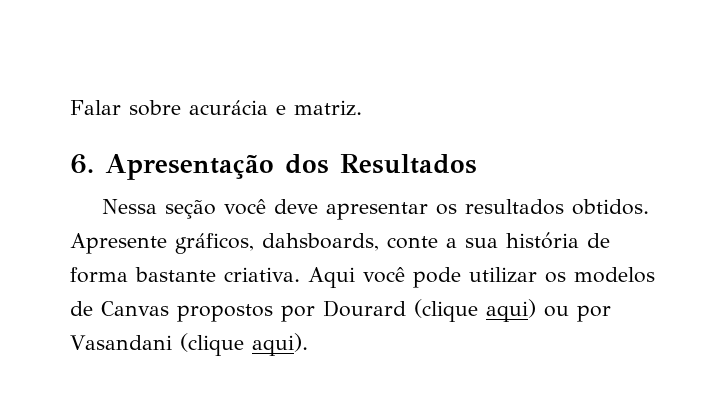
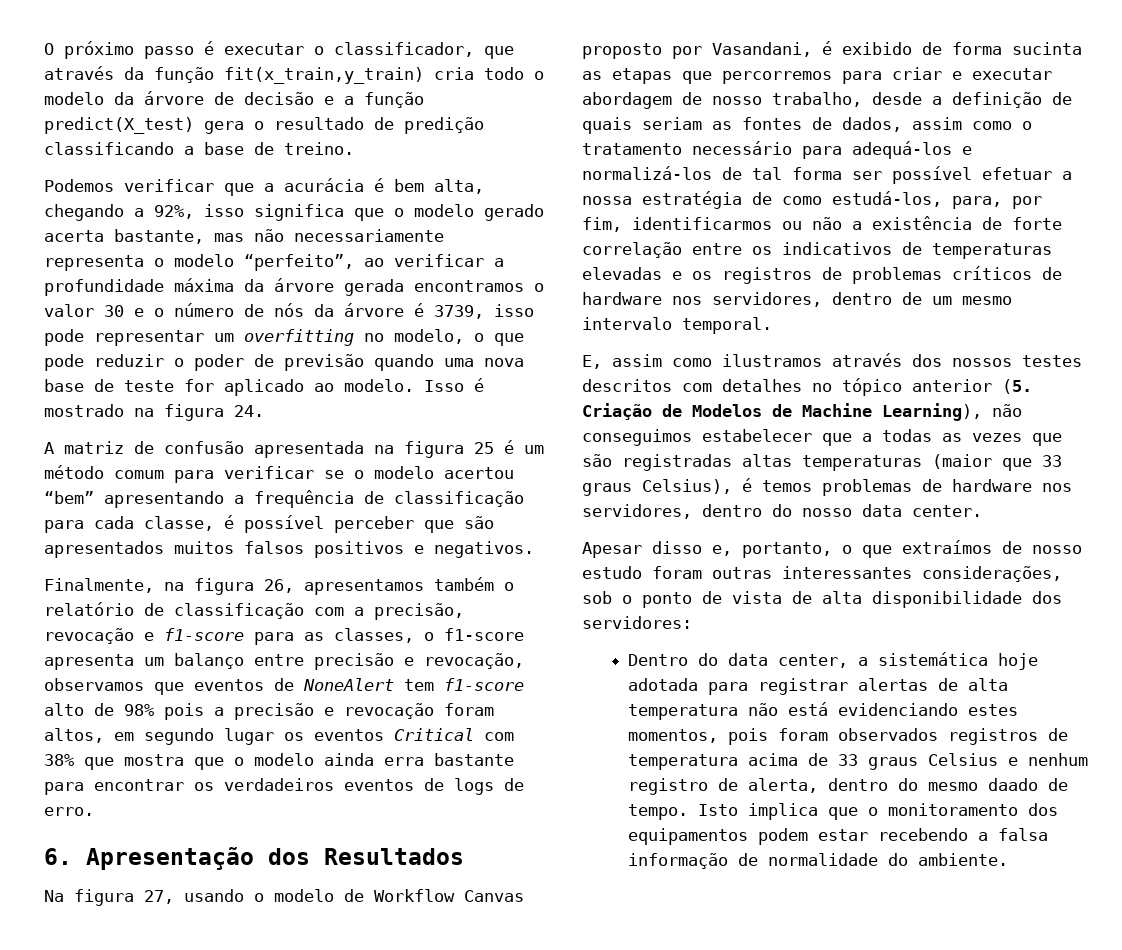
[70,100,362,116] [70,154,477,180] [102,199,650,220] [70,232,610,254] [70,267,655,288] [70,299,611,322] [70,333,308,356] Falar sobre acurácia e matriz. // 6. Apresentação dos Resultados // Nessa seção você deve apresentar os resultados obtidos. Apresente gráficos, dahsboards, conte a sua história de forma bastante criativa. Aqui você pode utilizar os modelos de Canvas propostos por Dourard (clique aqui) ou por Vasandani (clique aqui). -> [44,41,514,59] [44,66,544,84] [44,91,424,108] [44,117,484,134] [44,142,354,155] [44,178,484,196] [44,204,544,221] [44,229,444,244] [44,254,504,271] [44,278,544,296] [44,303,534,319] [44,329,524,346] [44,354,524,371] [44,378,484,396] [44,404,264,421] [44,440,544,458] [44,465,514,483] [44,490,524,508] [44,515,494,533] [44,541,534,558] [44,577,514,595] [44,602,464,620] [44,628,524,645] [44,653,524,670] [44,678,524,695] [44,703,494,720] [44,728,514,745] [44,753,514,770] [44,778,524,795] [44,807,94,816] [44,847,464,870] [44,889,524,906] [582,41,1082,59] [582,67,1052,84] [582,92,1072,109] [582,117,1032,134] [582,141,972,159] [582,166,1072,184] [582,191,1042,209] [582,216,1062,232] [582,242,1052,259] [582,266,1062,284] [582,292,1012,307] [582,317,772,334] [582,353,1082,369] [582,378,1032,396] [582,403,1022,421] [582,429,1062,446] [582,454,1062,471] [582,478,1072,496] [582,504,982,519] [582,540,1082,558] [582,566,1062,582] [582,591,1062,608] [582,616,692,629] [628,652,1039,670] [628,678,1009,695] [628,702,1019,720] [628,728,1069,745] [628,753,1089,770] [628,778,1069,795] [628,803,1059,820] [628,828,1049,845] [628,853,1009,869] O próximo passo é executar o classificador, que através da função fit(x_train,y_train) cria todo o modelo da árvore de decisão e a função predict(X_test) gera o resultado de predição classificando a base de treino. // Podemos verificar que a acurácia é bem alta, chegando a 92%, isso significa que o modelo gerado acerta bastante, mas não necessariamente representa o modelo “perfeito”, ao verificar a profundidade máxima da árvore gerada encontramos o valor 30 e o número de nós da árvore é 3739, isso pode representar um overfitting no modelo, o que pode reduzir o poder de previsão quando uma nova base de teste for aplicado ao modelo. Isso é mostrado na figura 24. // A matriz de confusão apresentada na figura 25 é um método comum para verificar se o modelo acertou “bem” apresentando a frequência de classificação para cada classe, é possível perceber que são apresentados muitos falsos positivos e negativos. // Finalmente, na figura 26, apresentamos também o relatório de classificação com a precisão, revocação e f1-score para as classes, o f1-score apresenta um balanço entre precisão e revocação, observamos que eventos de NoneAlert tem f1-score alto de 98% pois a precisão e revocação foram altos, em segundo lugar os eventos Critical com 38% que mostra que o modelo ainda erra bastante para encontrar os verdadeiros eventos de logs de erro. // 6. Apresentação dos Resultados // Na figura 27, usando o modelo de Workflow Canvas proposto por Vasandani, é exibido de forma sucinta as etapas que percorremos para criar e executar abordagem de nosso trabalho, desde a definição de quais seriam as fontes de dados, assim como o tratamento necessário para adequá-los e normalizá-los de tal forma ser possível efetuar a nossa estratégia de como estudá-los, para, por fim, identificarmos ou não a existência de forte correlação entre os indicativos de temperaturas elevadas e os registros de problemas críticos de hardware nos servidores, dentro de um mesmo intervalo temporal. // E, assim como ilustramos através dos nossos testes descritos com detalhes no tópico anterior (5. Criação de Modelos de Machine Learning), não conseguimos estabelecer que a todas as vezes que são registradas altas temperaturas (maior que 33 graus Celsius), é temos problemas de hardware nos servidores, dentro do nosso data center. // Apesar disso e, portanto, o que extraímos de nosso estudo foram outras interessantes considerações, sob o ponto de vista de alta disponibilidade dos servidores: // Dentro do data center, a sistemática hoje adotada para registrar alertas de alta temperatura não está evidenciando estes momentos, pois foram observados registros de temperatura acima de 33 graus Celsius e nenhum registro de alerta, dentro do mesmo daado de tempo. Isto implica que o monitoramento dos equipamentos podem estar recebendo a falsa informação de normalidade do ambiente.

